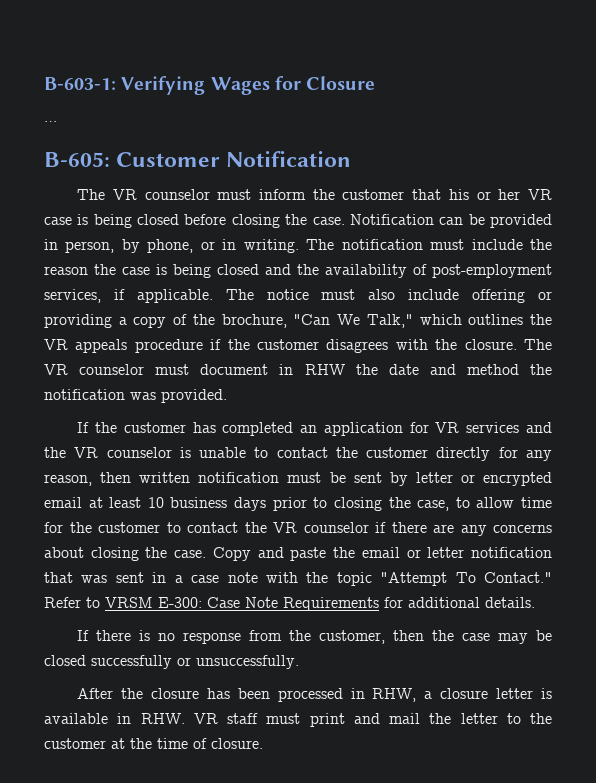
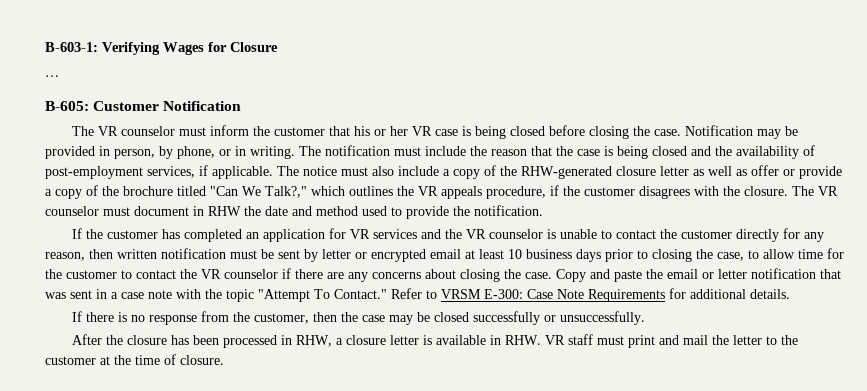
[439,217,464,225] can -> [757,129,782,139] may
(88, 270) none -> [531,146,552,156] that
[472,289,553,303] [44,314,287,328] offering or providing a copy of the brochure, -> [443,165,842,179] [45,185,206,199] a copy of the RHW-generated closure letter as well as offer or provide a copy of the brochure titled
[366,314,413,328] Talk," -> [265,186,307,198] Talk?,"
[134,339,203,353] procedure -> [486,186,546,199] procedure,
[530,364,553,375] [44,389,227,403] the notification was provided. -> [362,205,543,219] used to provide the notification.

